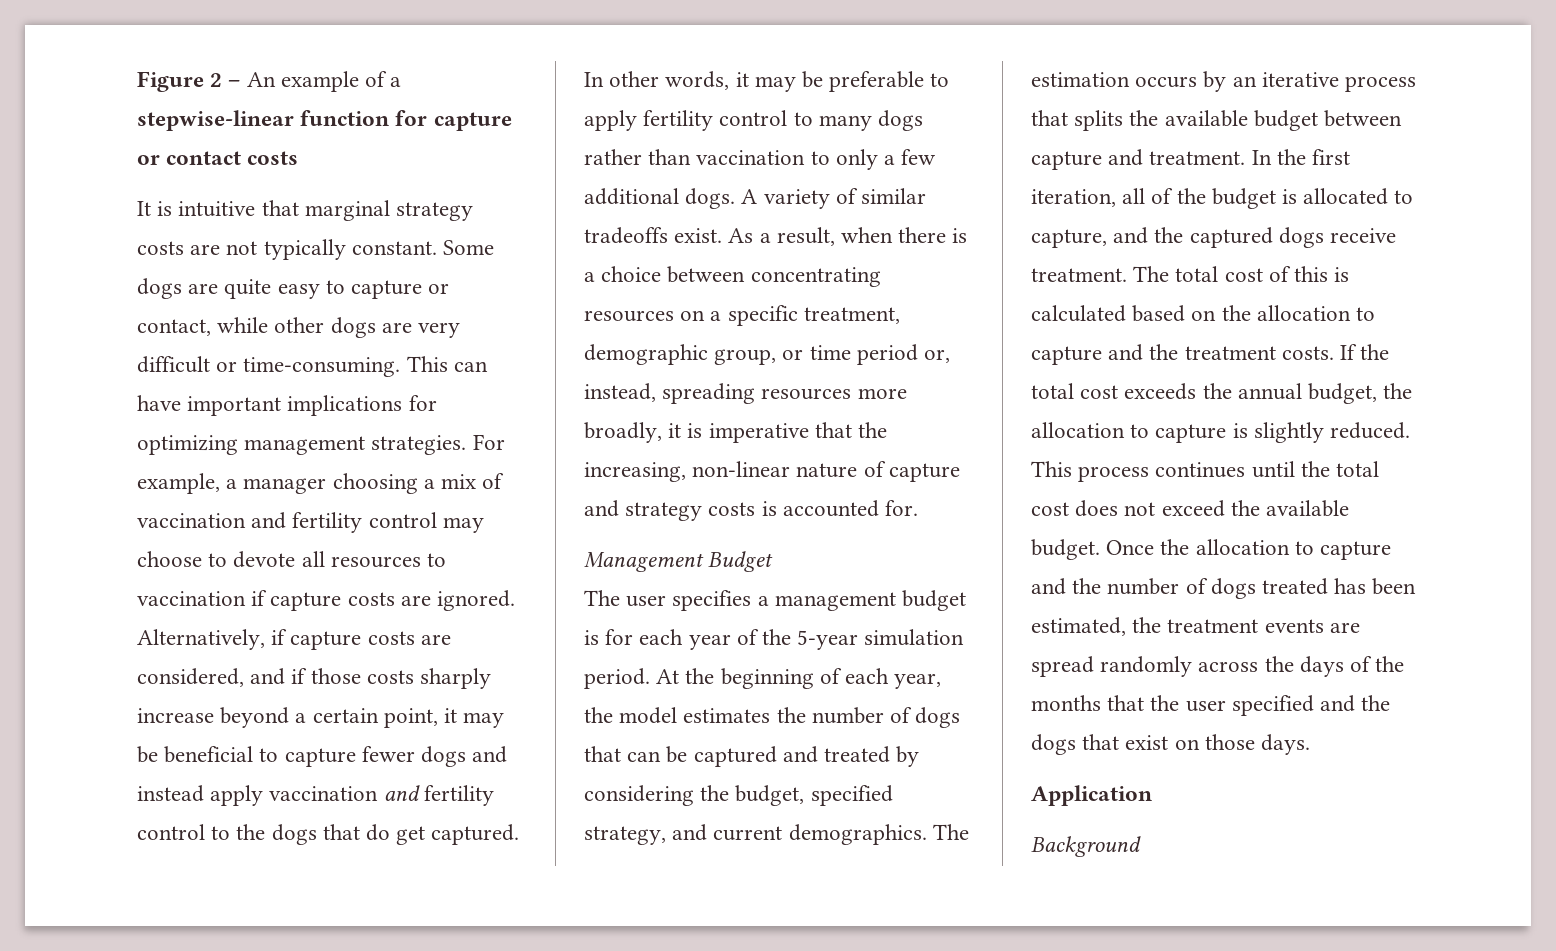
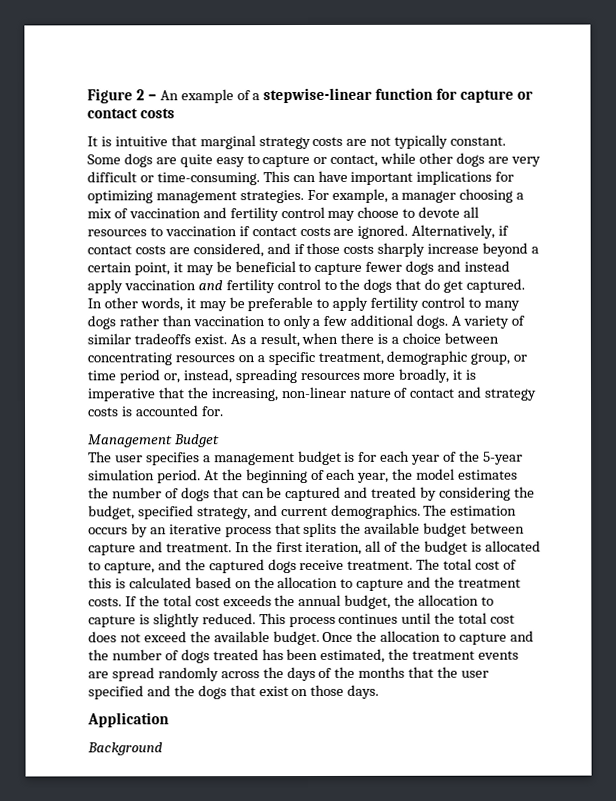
[270,592,342,611] capture -> [251,227,297,237] contact
[290,631,362,650] capture -> [87,245,132,255] contact
[888,463,960,482] capture -> [409,388,455,398] contact

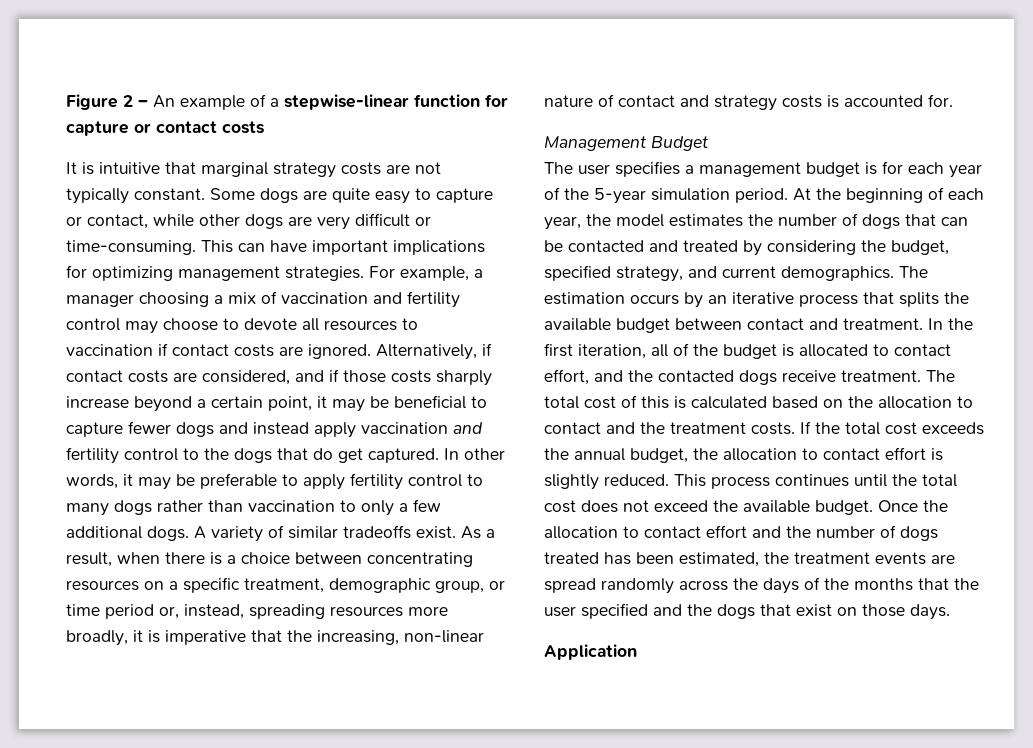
[285,486,342,502] captured -> [568,240,644,252] contacted
[88,543,136,556] capture -> [747,318,804,330] contact
[103,559,265,574] capture, and the captured -> [894,344,951,356] [544,369,734,385] contact effort, and the contacted
[356,578,405,591] capture -> [544,422,601,434] contact
[88,615,136,628] capture -> [823,447,926,460] contact effort
[459,632,508,645] capture -> [644,525,747,538] contact effort
[87,742,163,756] // Background -> (637, 652) none

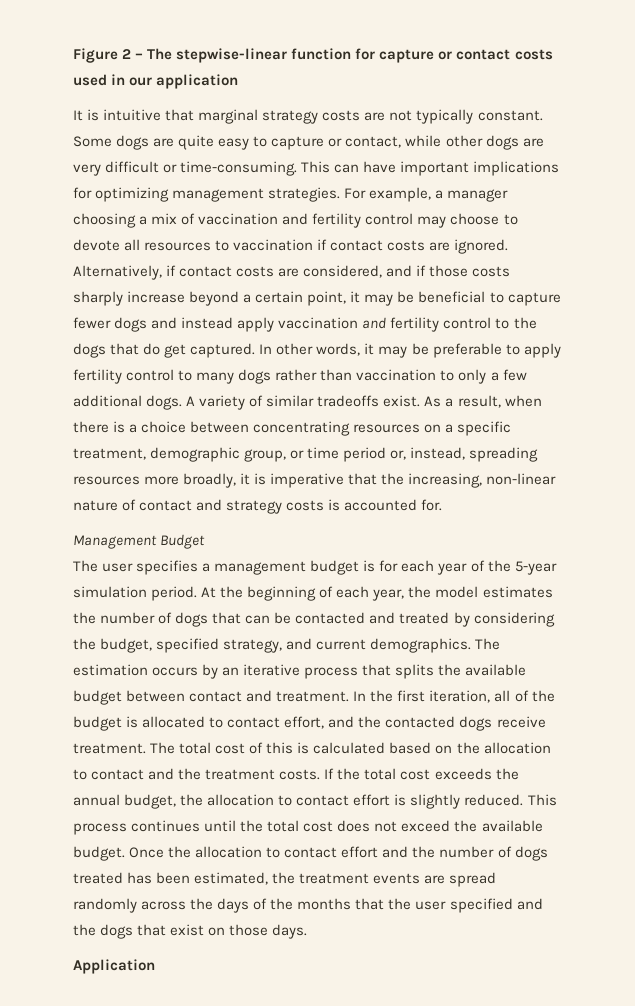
[153,94,279,110] An example of a -> [147,48,173,60] The
(264, 127) none -> [73,74,239,89] used in our application

